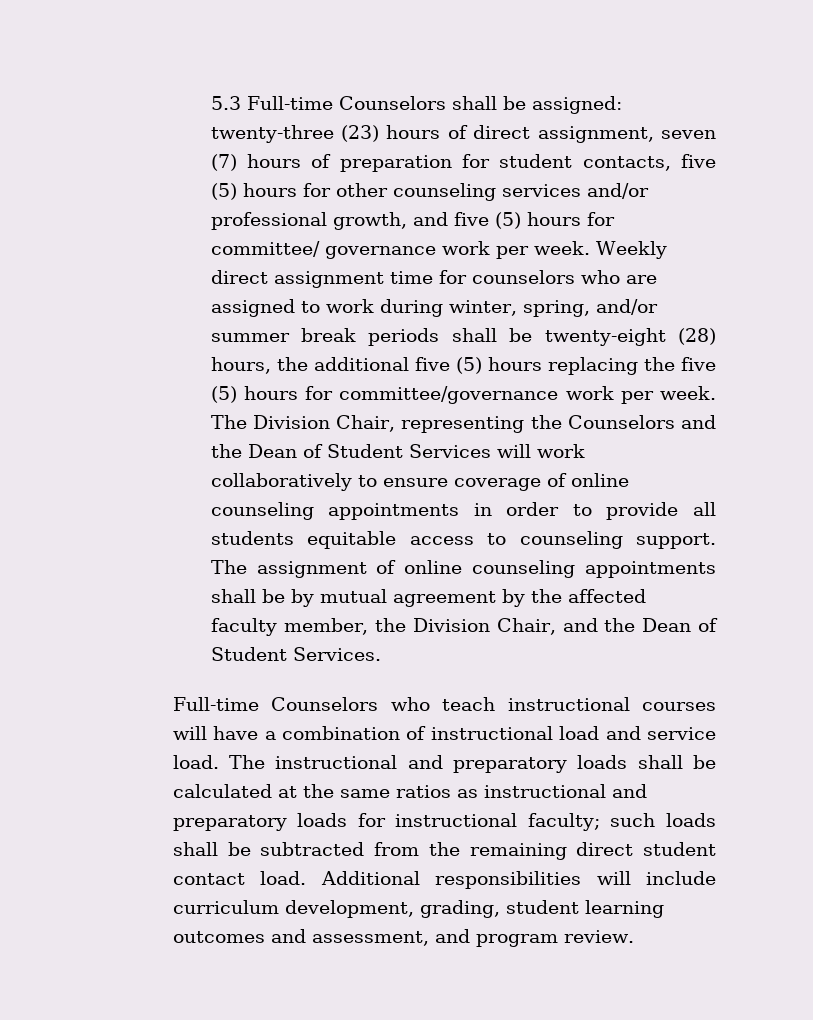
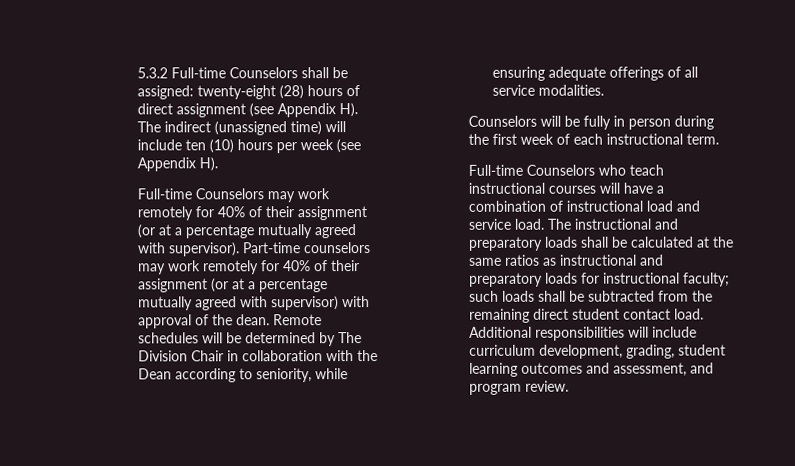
[210,96,241,110] 5.3 -> [136,67,168,79] 5.3.2
[210,125,380,143] twenty-three (23) -> [196,85,304,100] twenty-eight (28)
[537,126,716,143] [210,154,717,172] [210,183,649,201] [210,212,615,230] [210,241,667,259] [210,270,657,288] [210,299,658,317] [210,328,716,346] [210,357,717,375] [210,386,716,404] [210,415,716,433] [210,444,585,458] [210,473,629,491] [210,502,716,520] [210,531,716,549] [210,560,716,578] [210,589,646,607] [210,618,719,636] [210,647,381,661] assignment, seven (7) hours of preparation for student contacts, five (5) hours for other counseling services and/or professional growth, and five (5) hours for committee/ governance work per week. Weekly direct assignment time for counselors who are assigned to work during winter, spring, and/or summer break periods shall be twenty-eight (28) hours, the additional five (5) hours replacing the five (5) hours for committee/governance work per week. The Division Chair, representing the Counselors and the Dean of Student Services will work collaboratively to ensure coverage of online counseling appointments in order to provide all students equitable access to counseling support. The assignment of online counseling appointments shall be by mutual agreement by the affected faculty member, the Division Chair, and the Dean of Student Services. -> [175,103,358,118] [136,121,346,136] [136,139,361,154] [136,157,218,172] [136,188,330,203] [136,206,367,221] [136,224,357,239] [137,242,371,257] [137,260,360,275] [137,278,328,293] [137,296,370,311] [137,314,322,329] [137,332,362,347] [137,350,378,362] [137,368,348,383] [491,66,698,81] [491,84,604,96] [467,115,714,130] [467,133,719,145] assignment (see Appendix H). The indirect (unassigned time) will include ten (10) hours per week (see Appendix H). // Full-time Counselors may work remotely for 40% of their assignment (or at a percentage mutually agreed with supervisor). Part-time counselors may work remotely for 40% of their assignment (or at a percentage mutually agreed with supervisor) with approval of the dean. Remote schedules will be determined by The Division Chair in collaboration with the Dean according to seniority, while ensuring adequate offerings of all service modalities. // Counselors will be fully in person during the first week of each instructional term.

